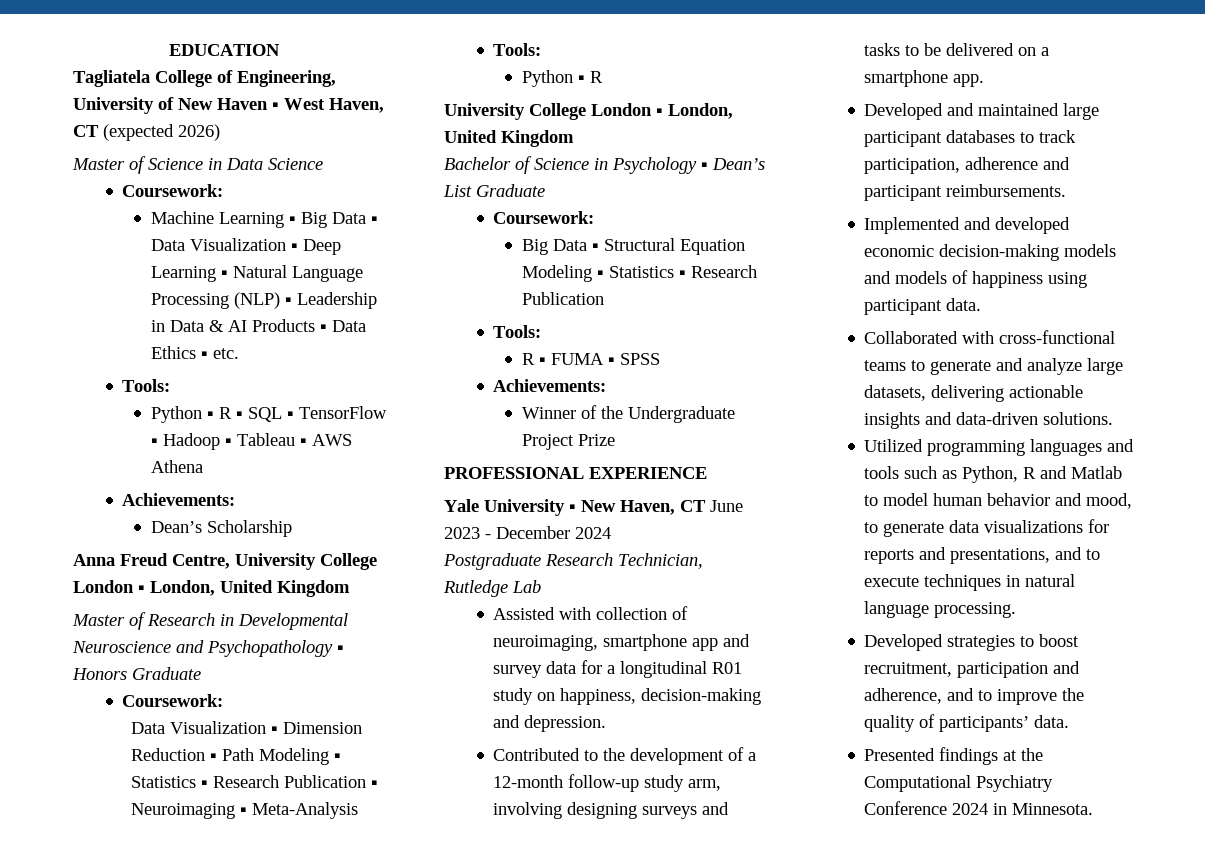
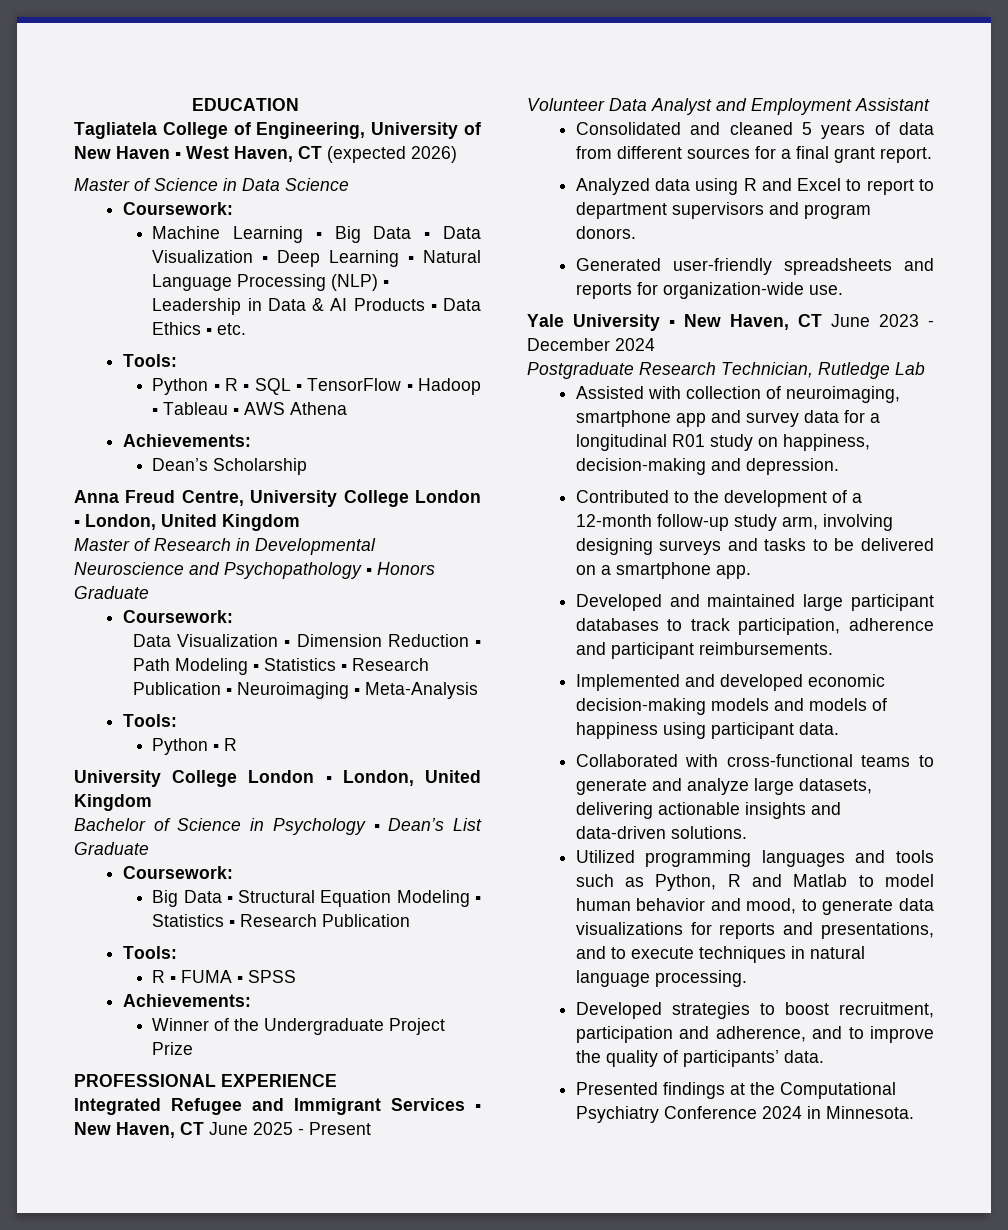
(707, 473) none -> [74,1098,481,1115] [74,1122,371,1138] [527,98,930,115] [575,122,935,139] [575,146,932,163] [575,178,934,195] [575,202,871,219] [575,226,636,239] [575,258,934,275] [575,282,843,299] // Integrated Refugee and Immigrant Services ▪ New Haven, CT June 2025 - Present // Volunteer Data Analyst and Employment Assistant // Consolidated and cleaned 5 years of data from different sources for a final grant report. // Analyzed data using R and Excel to report to department supervisors and program donors. // Generated user-friendly spreadsheets and reports for organization-wide use.

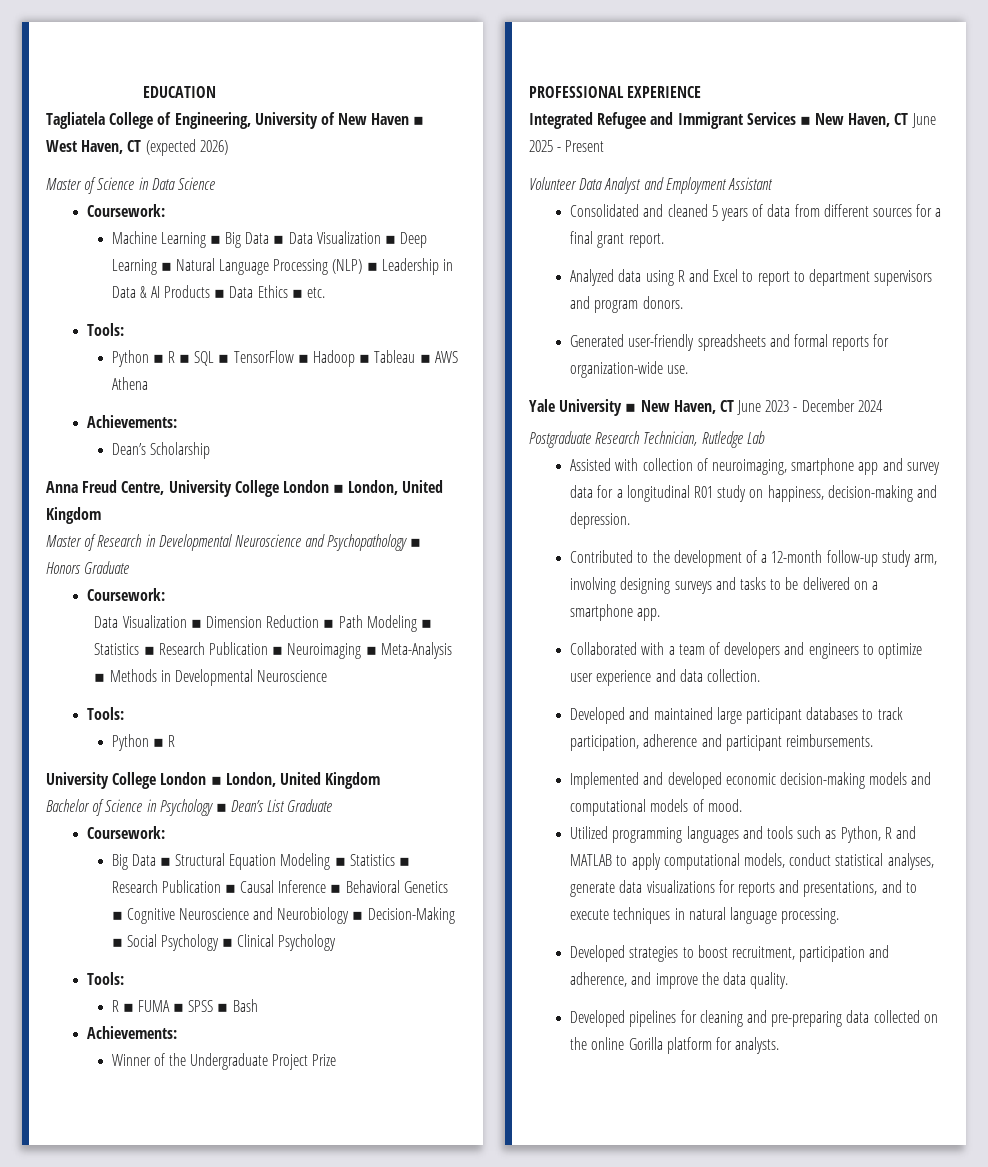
(479, 690) none -> [94,669,328,686] ▪ Methods in Developmental Neuroscience
(411, 920) none -> [224,880,448,893] [111,907,455,924] [111,934,337,951] ▪ Causal Inference ▪ Behavioral Genetics ▪ Cognitive Neuroscience and Neurobiology ▪ Decision-Making ▪ Social Psychology ▪ Clinical Psychology
(297, 976) none -> [217,999,258,1012] ▪ Bash
(934, 264) none -> [794,334,829,347] formal
(751, 572) none -> [570,642,922,659] [570,669,761,686] // Collaborated with a team of developers and engineers to optimize user experience and data collection.
(804, 704) none -> [570,799,647,816] computational
[575,722,839,739] [575,754,934,767] [575,778,872,795] [575,802,841,819] [575,826,747,839] happiness using participant data. // Collaborated with cross-functional teams to generate and analyze large datasets, delivering actionable insights and data-driven solutions. -> [707,799,742,812] mood.
[793,874,934,887] [575,898,817,914] Matlab to model human behavior and mood, to -> [570,853,934,870] MATLAB to apply computational models, conduct statistical analyses,
[848,1027,864,1039] to -> (652, 978) none
[605,1050,824,1067] [575,1082,896,1099] [575,1106,914,1123] quality of participants’ data. // Presented findings at the Computational Psychiatry Conference 2024 in Minnesota. -> [723,972,789,989] [570,1010,938,1027] [570,1037,780,1054] data quality. // Developed pipelines for cleaning and pre-preparing data collected on the online Gorilla platform for analysts.

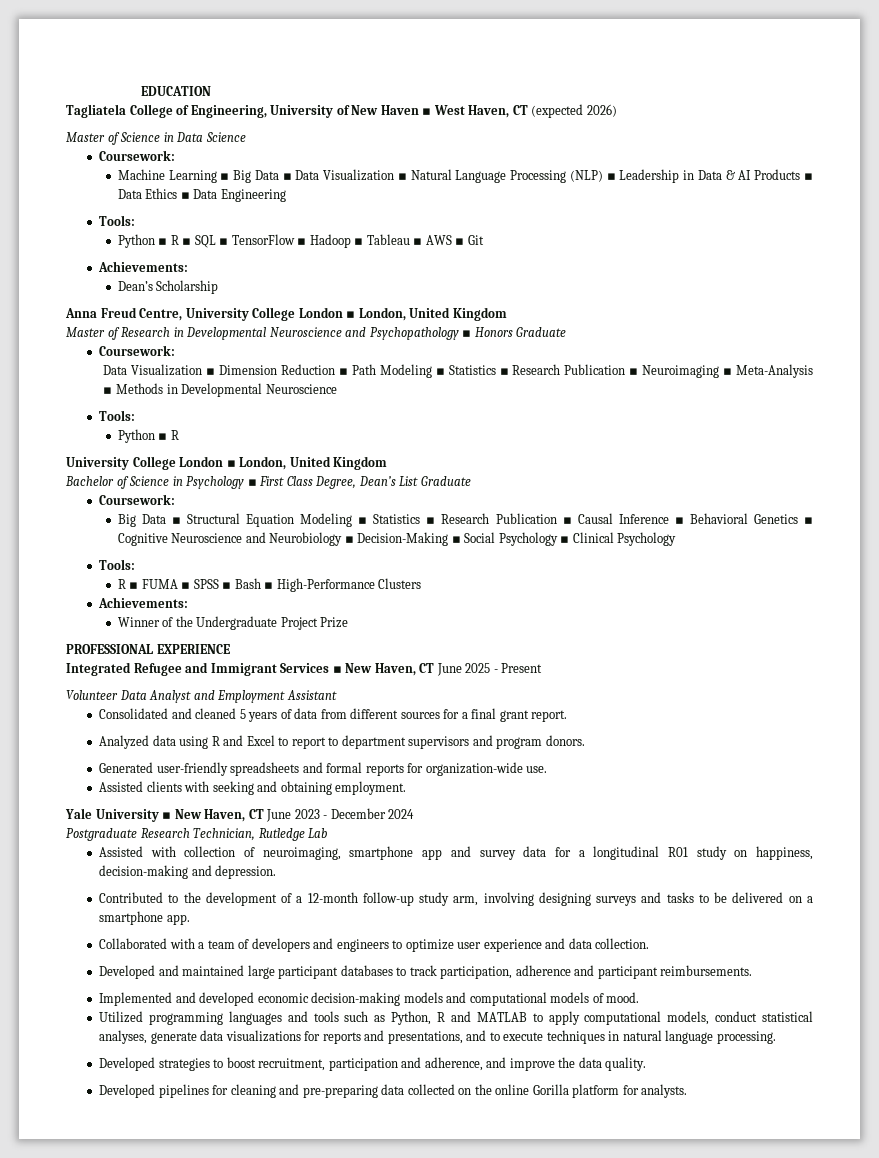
[400,232,428,248] [111,259,172,275] Deep Learning ▪ -> (407, 176) none
[307,287,326,298] etc. -> [193,189,286,202] Data Engineering
[111,377,148,390] Athena -> [455,235,484,245] ▪ Git
(227, 807) none -> [259,476,357,489] First Class Degree,
(258, 1005) none -> [264,578,422,592] ▪ High-Performance Clusters
(689, 369) none -> [99,781,407,795] // Assisted clients with seeking and obtaining employment.

